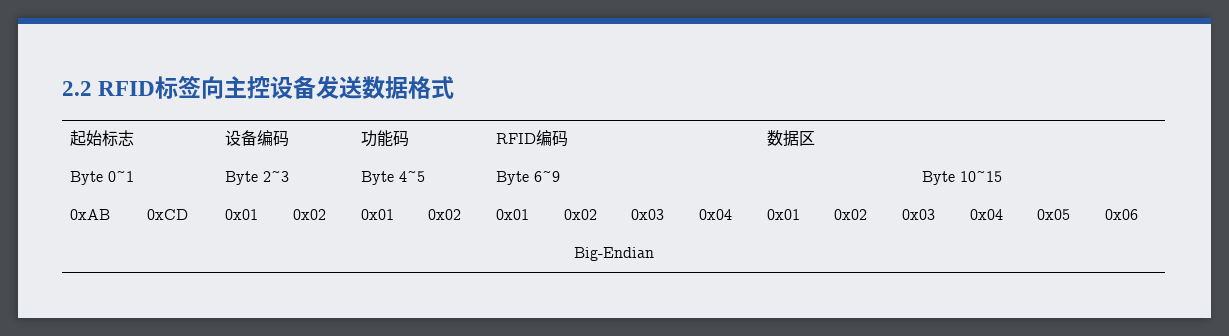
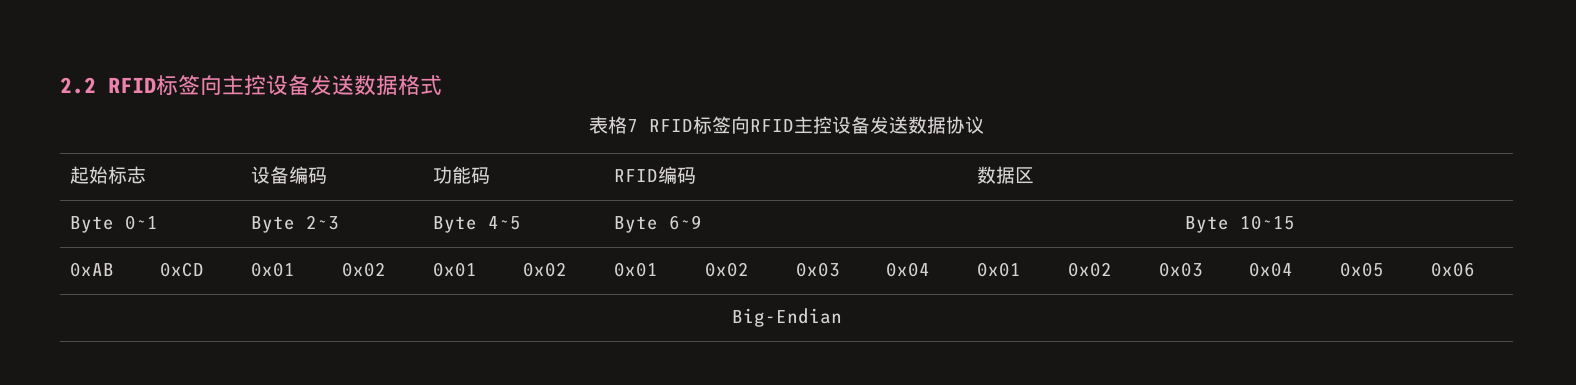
(455, 87) none -> [589,116,984,134] // 表格7 RFID标签向RFID主控设备发送数据协议

